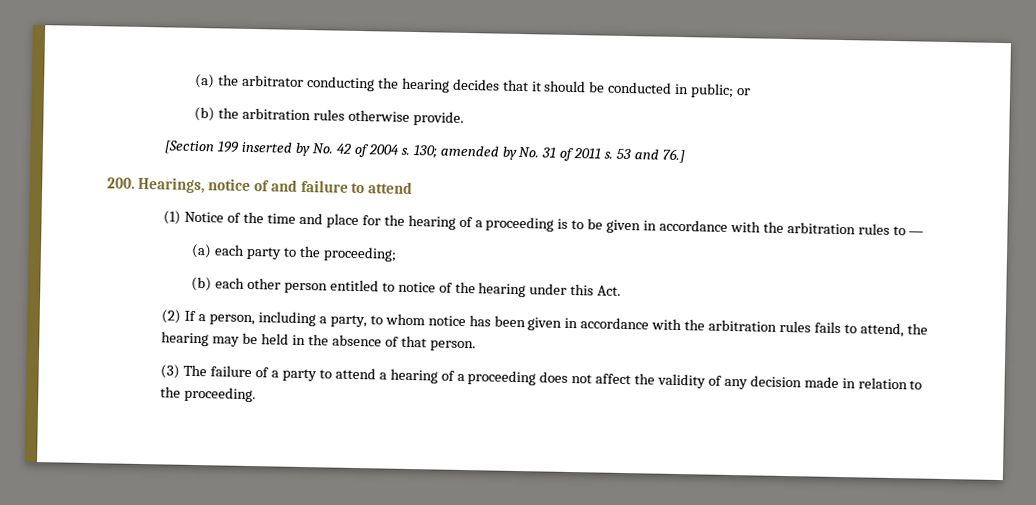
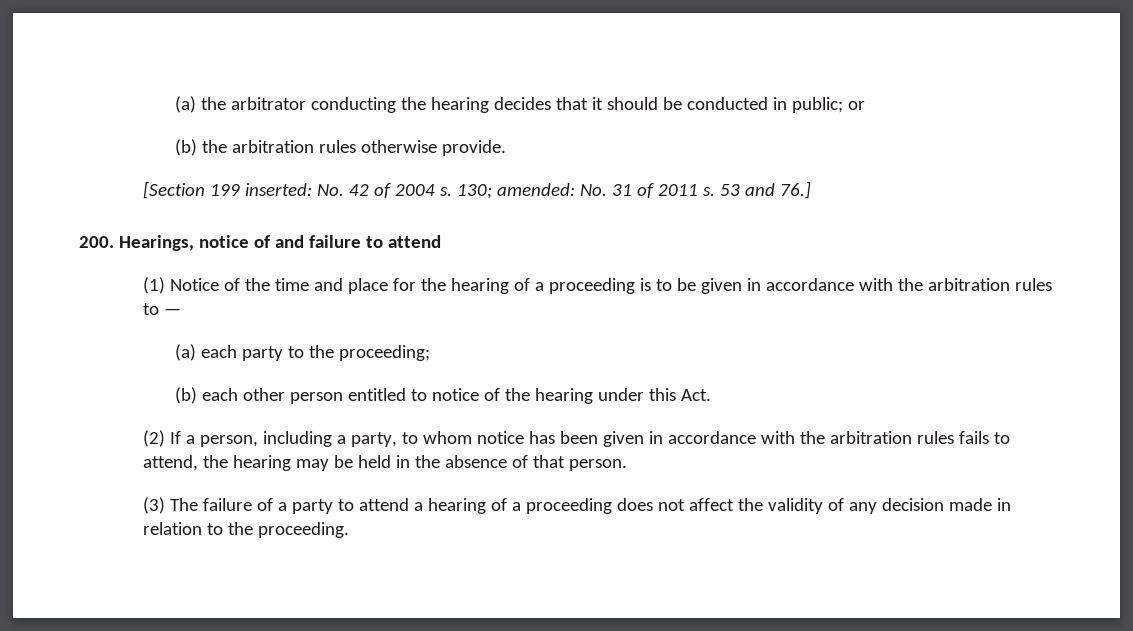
[241,141,312,157] inserted by -> [245,183,313,196] inserted:
[439,145,517,160] amended by -> [497,183,576,196] amended:

